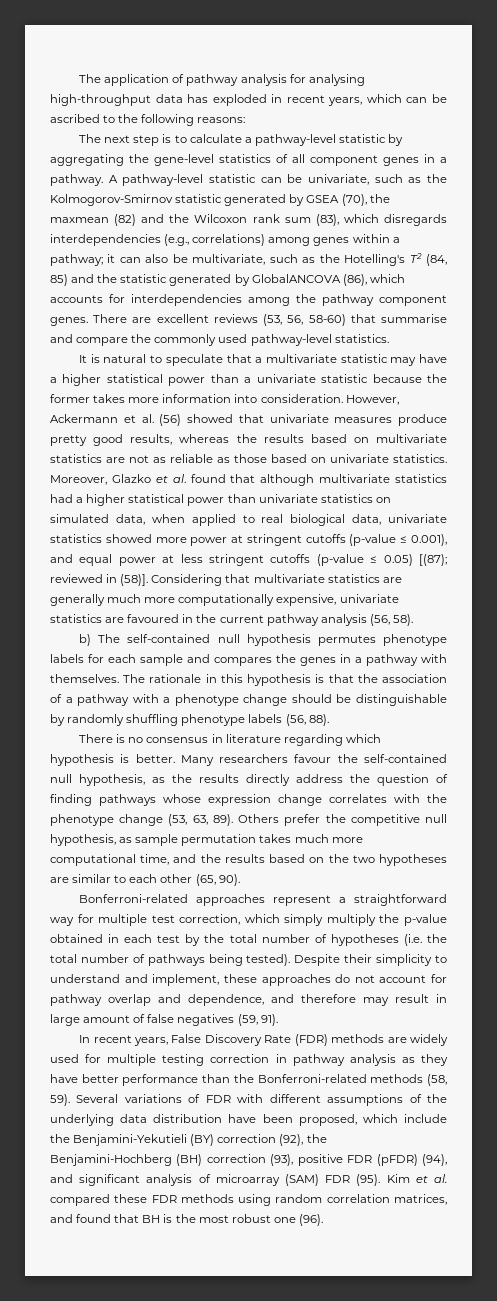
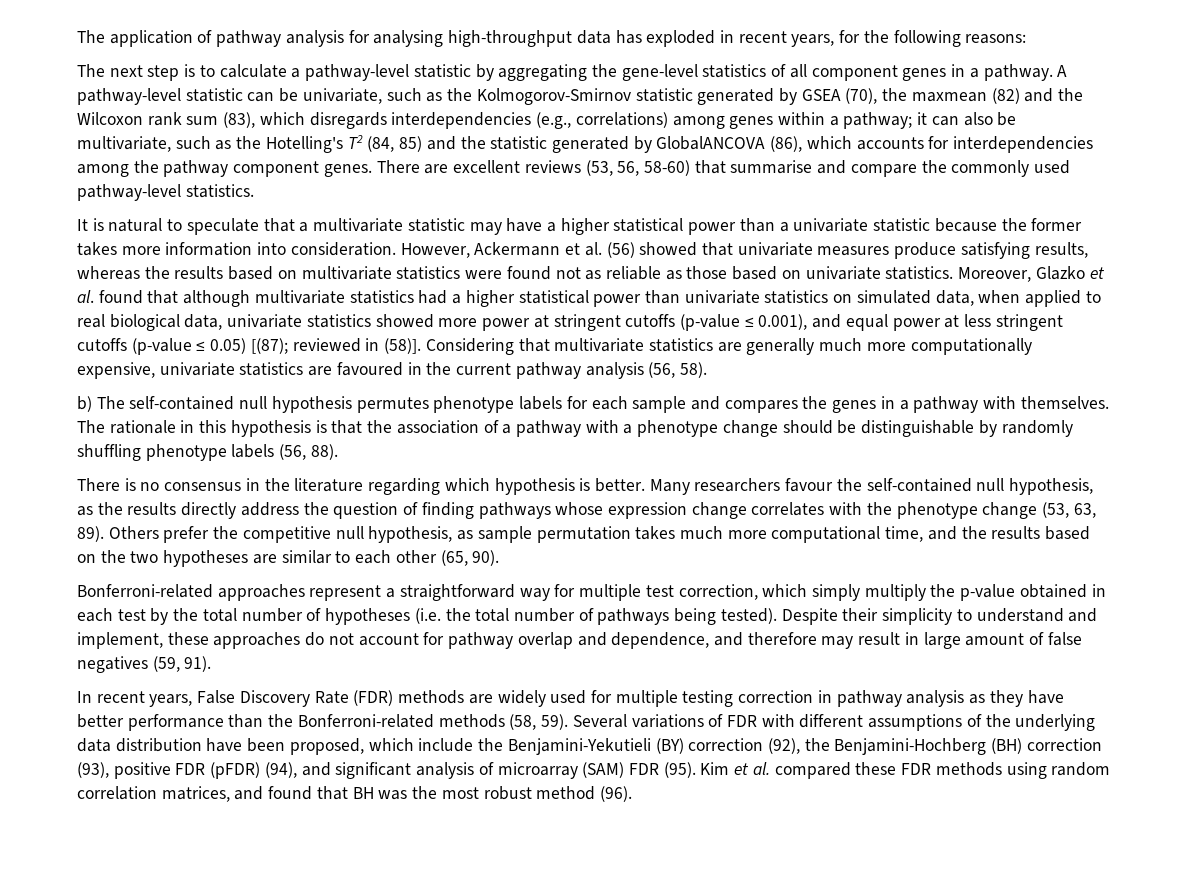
[366,94,447,103] [50,114,116,123] which can be ascribed to -> [839,30,861,43] for
[50,434,124,446] pretty good -> [960,242,1030,259] satisfying
[106,457,125,463] are -> [465,266,551,280] were found
(223, 738) none -> [264,478,290,491] the
[163,1214,173,1223] is -> [378,790,408,800] was
[273,1217,296,1223] one -> [536,786,596,800] method

